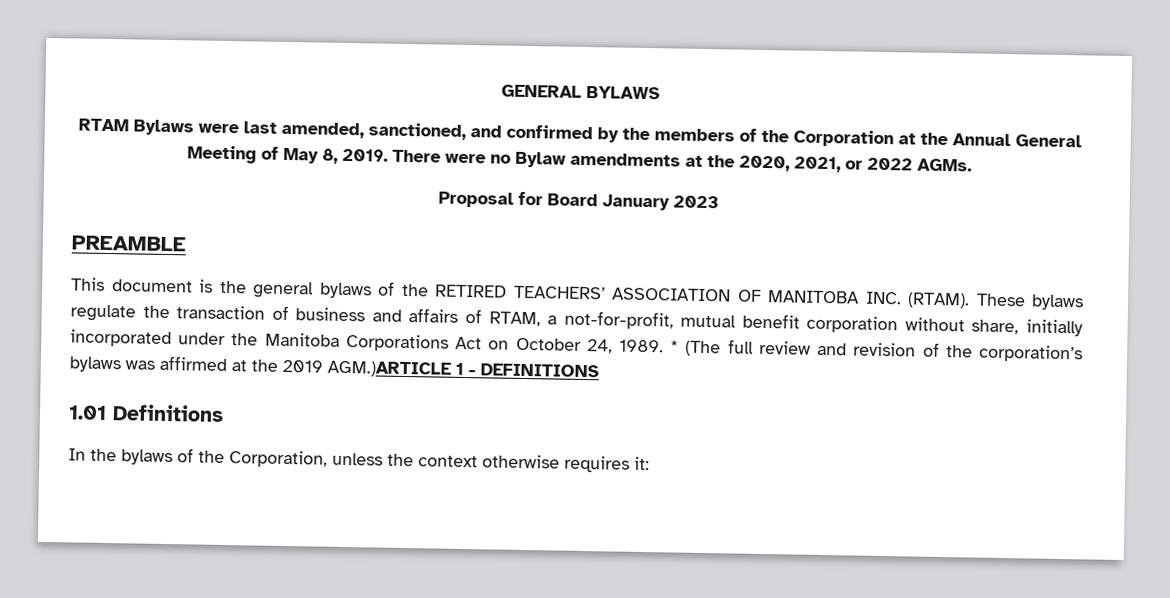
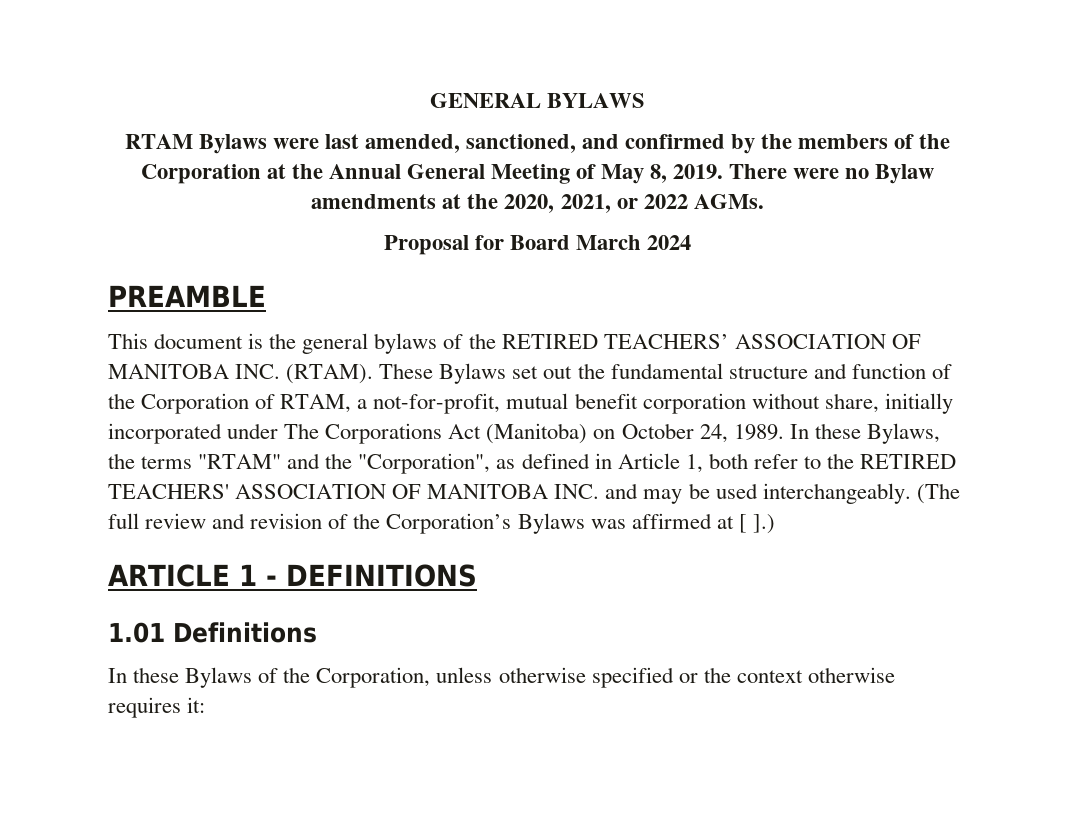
[602,194,719,211] January 2023 -> [576,235,692,250] March 2024
[1031,294,1084,311] [70,304,459,323] bylaws regulate the transaction of business and affairs -> [439,363,952,384] [108,393,250,414] Bylaws set out the fundamental structure and function of the Corporation
[231,332,340,347] the Manitoba -> [284,423,320,439] The
(483, 343) none -> [486,423,588,444] (Manitoba)
[670,340,680,353] * -> [789,423,940,444] [108,453,957,474] [108,483,911,504] In these Bylaws, the terms "RTAM" and the "Corporation", as defined in Article 1, both refer to the RETIRED TEACHERS' ASSOCIATION OF MANITOBA INC. and may be used interchangeably.
[978,344,1083,363] [69,356,121,373] corporation’s bylaws -> [386,513,585,534] Corporation’s Bylaws
[251,359,452,378] the 2019 AGM.)ARTICLE -> [738,514,775,534] [108,564,230,587] [ ].) // ARTICLE
[90,448,173,466] the bylaws -> [133,667,253,688] these Bylaws
(383, 459) none -> [498,667,698,688] otherwise specified or

